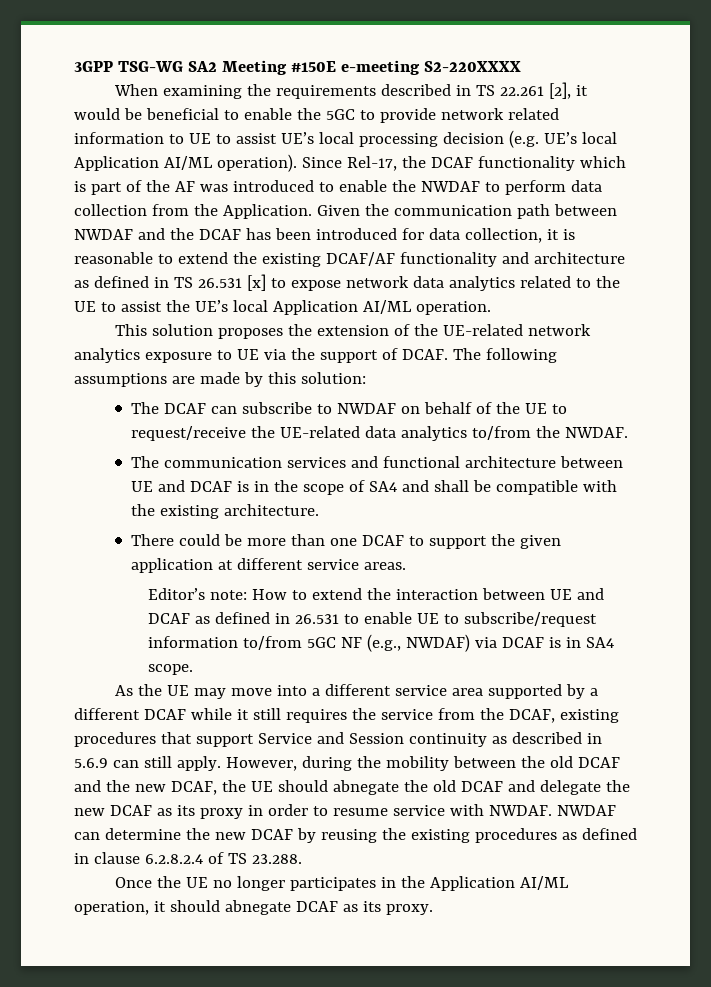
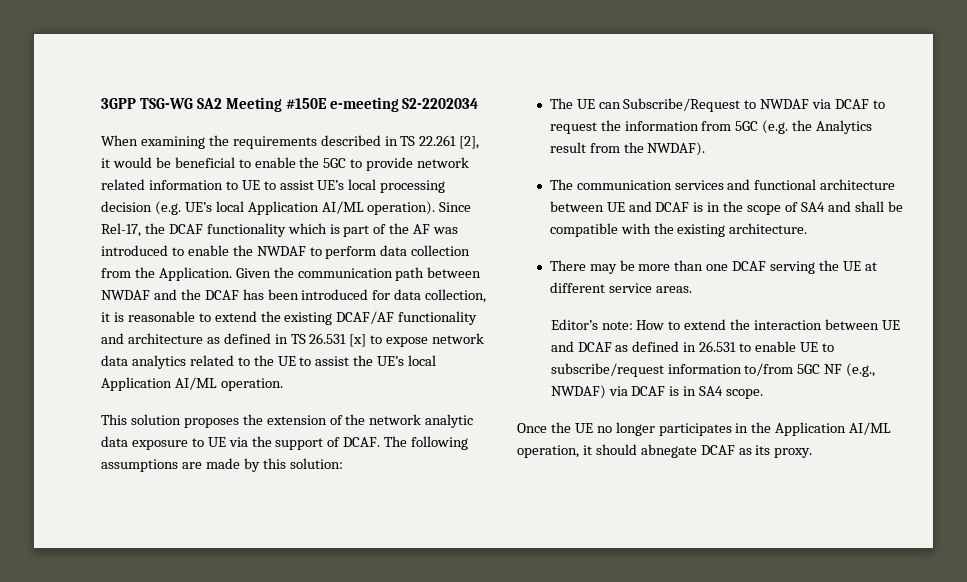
[423,61,521,72] S2-220XXXX -> [402,98,479,109] S2-2202034
[442,324,591,336] [74,348,140,363] UE-related network analytics -> [369,414,474,428] [101,436,128,447] network analytic data
[164,402,568,414] [131,426,629,441] DCAF can subscribe to NWDAF on behalf of the UE to request/receive the UE-related data analytics to/from the NWDAF. -> [576,98,886,112] [549,120,873,134] [549,142,706,156] UE can Subscribe/Request to NWDAF via DCAF to request the information from 5GC (e.g. the Analytics result from the NWDAF).
[179,534,221,546] could -> [589,264,617,274] may
[409,534,562,549] [131,558,214,573] to support the given application -> [770,260,861,274] serving the UE
[114,684,598,699] [74,708,619,723] [74,732,602,747] [74,756,620,771] [74,780,630,795] [74,804,616,819] [74,828,637,843] [74,852,302,864] // As the UE may move into a different service area supported by a different DCAF while it still requires the service from the DCAF, existing procedures that support Service and Session continuity as described in 5.6.9 can still apply. However, during the mobility between the old DCAF and the new DCAF, the UE should abnegate the old DCAF and delegate the new DCAF as its proxy in order to resume service with NWDAF. NWDAF can determine the new DCAF by reusing the existing procedures as defined in clause 6.2.8.2.4 of TS 23.288. -> (764, 394) none

